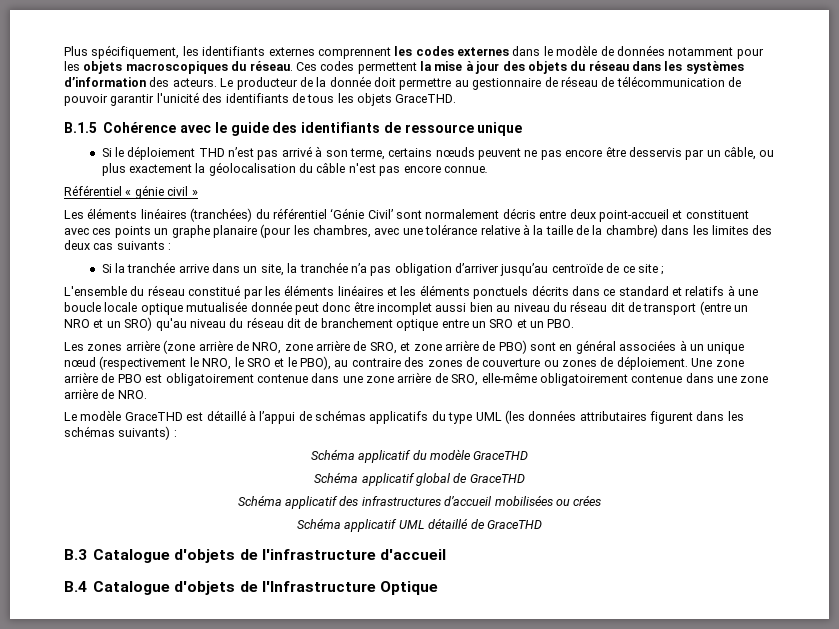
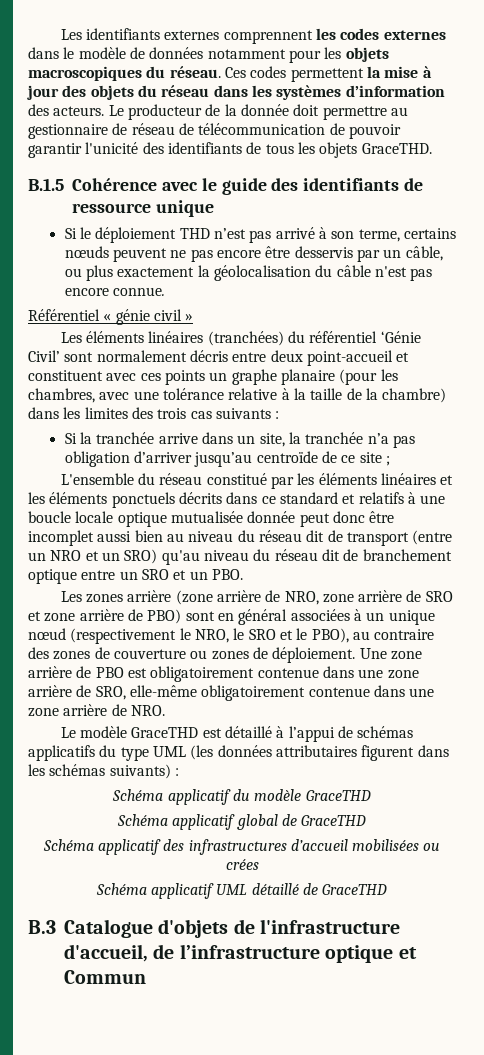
[64,45,199,59] Plus spécifiquement, les -> [60,29,82,40] Les
[64,240,90,250] deux -> [157,408,187,419] trois
[369,342,397,354] SRO, -> [425,591,453,602] SRO
[379,549,446,560] [64,581,438,595] d'accueil // B.4 Catalogue d'objets de l'Infrastructure Optique -> [64,944,417,963] [64,970,146,984] d'accueil, de l’infrastructure optique et Commun

